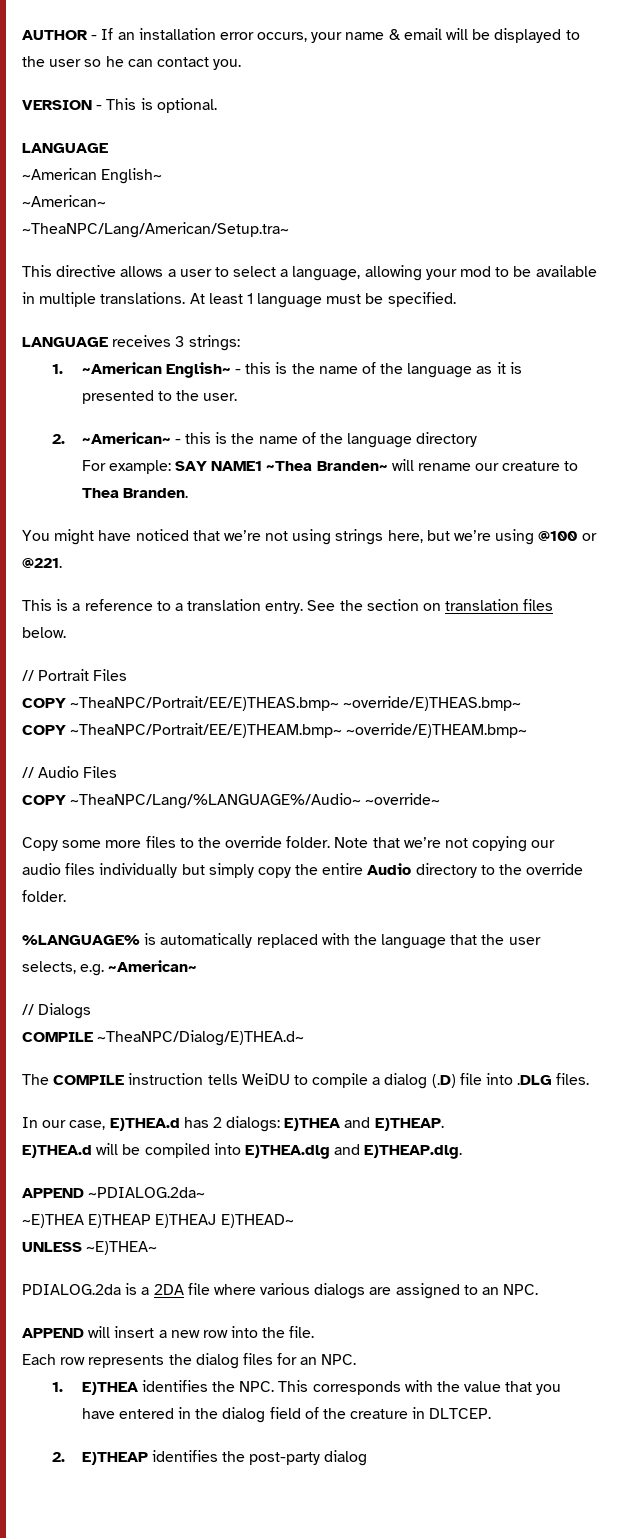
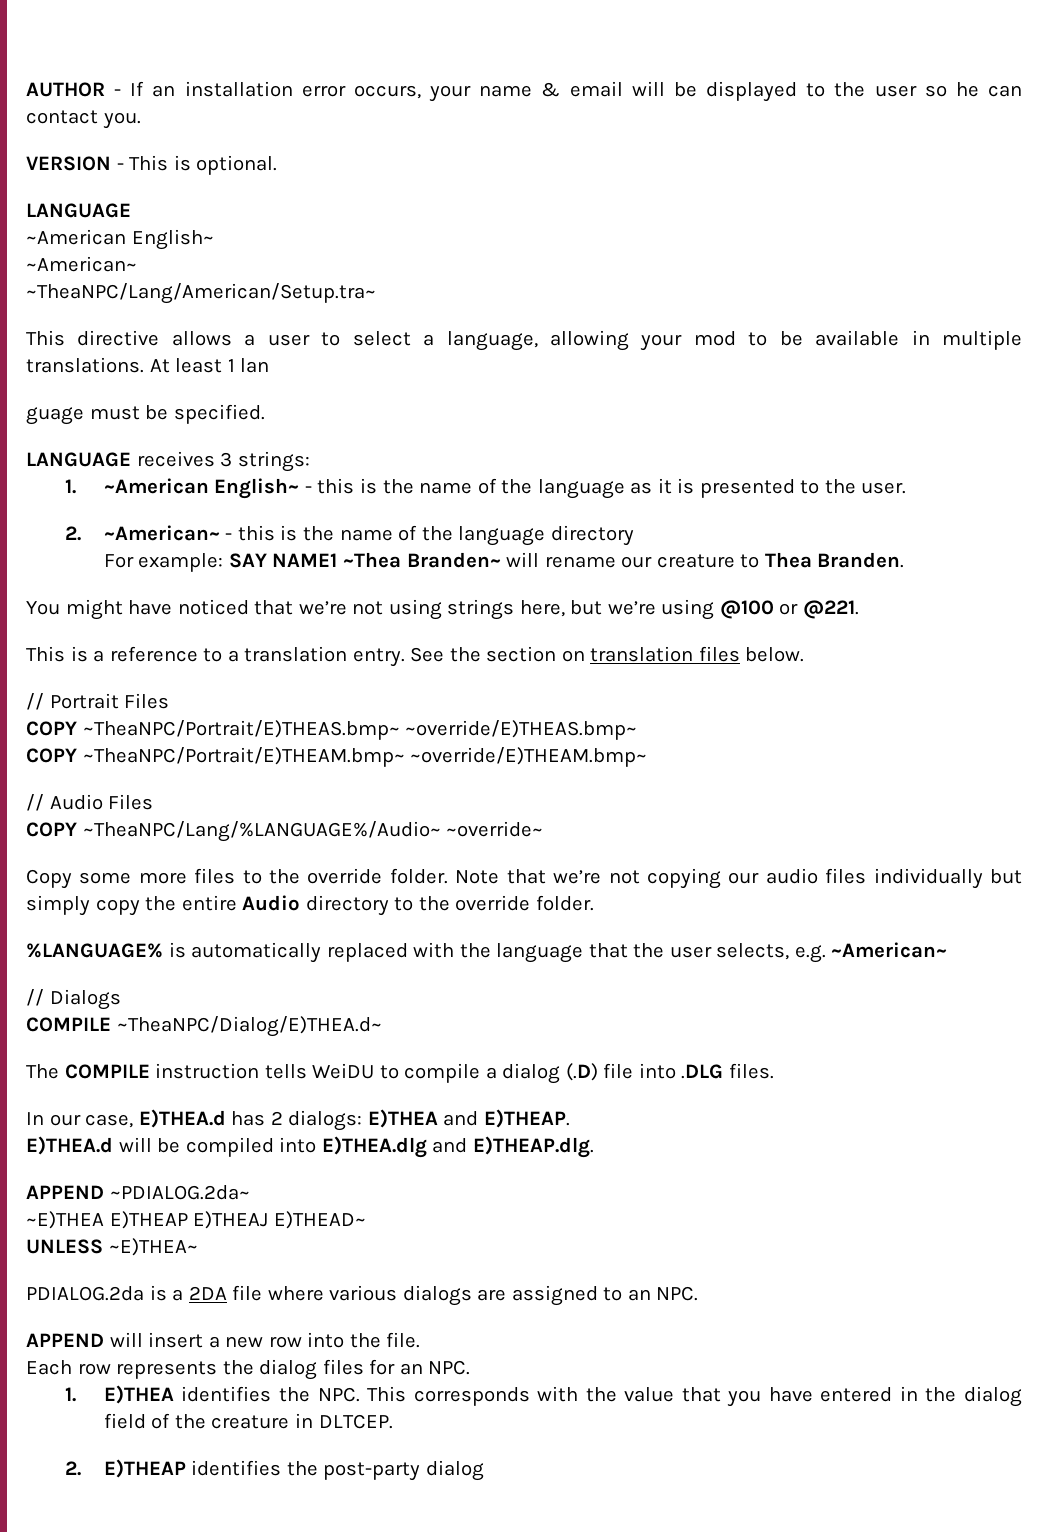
[257,293,323,308] language -> [240,358,270,373] [26,407,84,425] lan // guage
[70,696,340,711] ~TheaNPC/Portrait/EE/E)THEAS.bmp~ -> [82,720,400,740] ~TheaNPC/Portrait/E)THEAS.bmp~
[70,723,343,738] ~TheaNPC/Portrait/EE/E)THEAM.bmp~ -> [82,747,405,767] ~TheaNPC/Portrait/E)THEAM.bmp~

